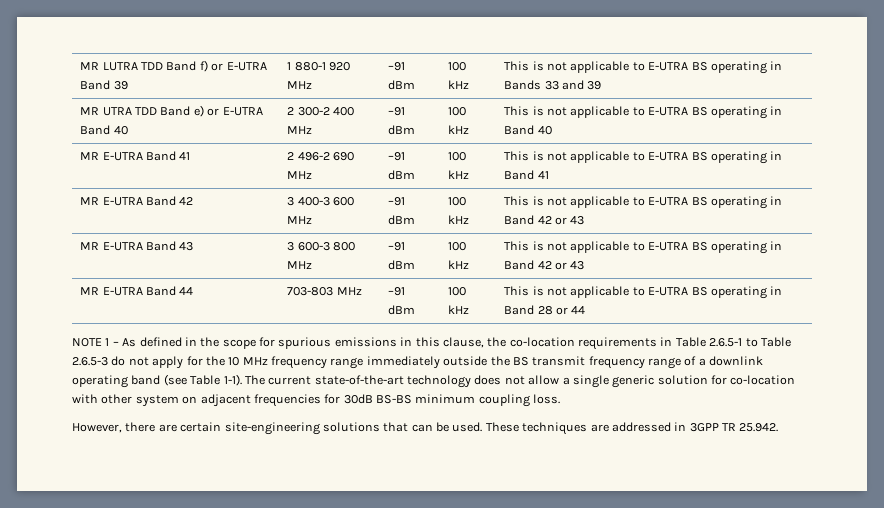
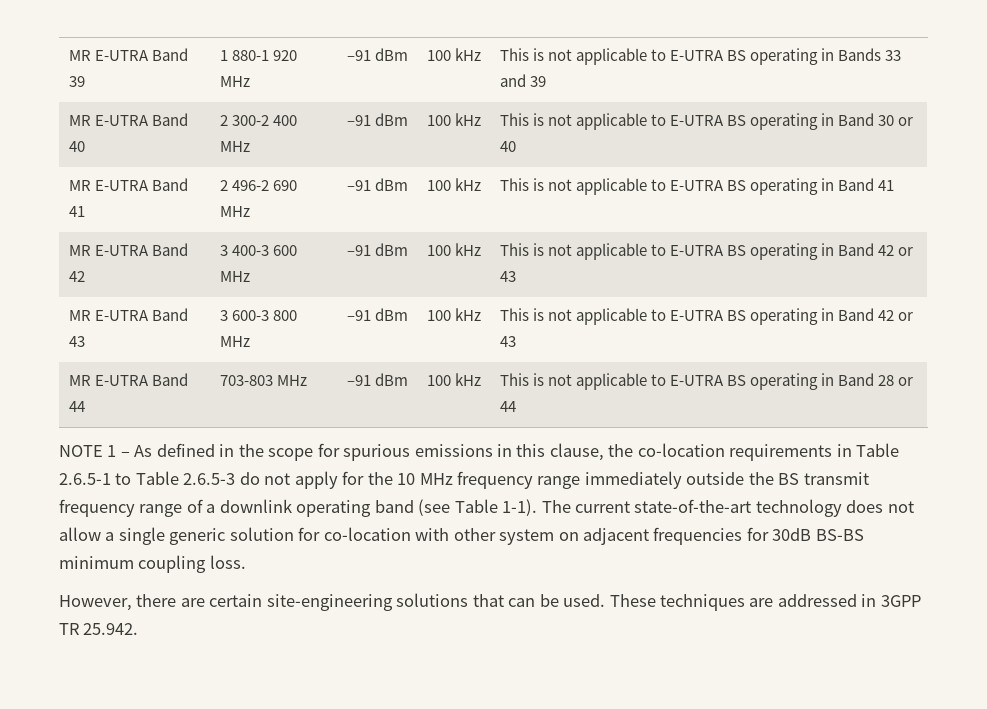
[80,60,224,72] MR LUTRA TDD Band f) or -> [68,50,91,61] MR
[102,105,220,117] UTRA TDD Band e) or -> (91, 120) none
(535, 130) none -> [878,115,914,126] 30 or

